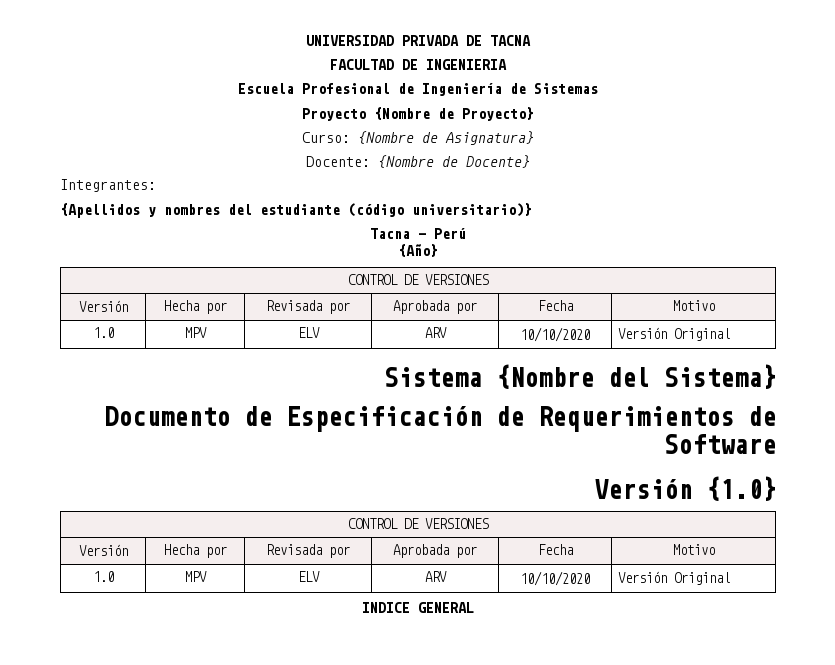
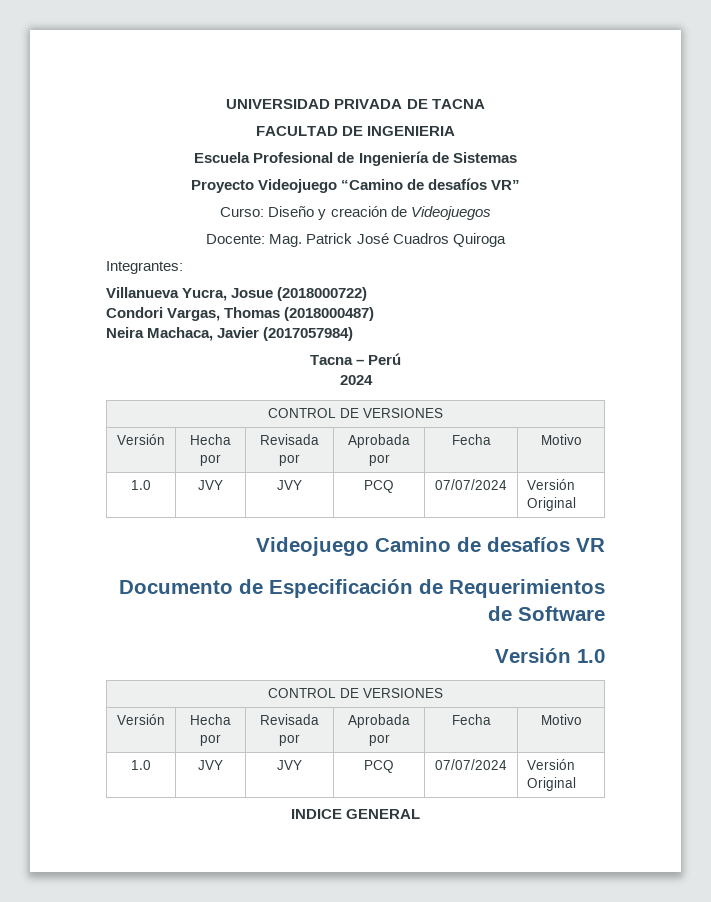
[374,107,534,121] [302,131,534,145] [306,155,530,168] [60,179,156,192] [60,203,532,218] {Nombre de Proyecto} // Curso: {Nombre de Asignatura} // Docente: {Nombre de Docente} // Integrantes: // {Apellidos y nombres del estudiante (código universitario)} -> [257,178,521,193] [220,206,491,220] [206,233,506,247] [106,261,183,274] [106,287,368,301] [106,307,375,321] [106,327,354,341] Videojuego “Camino de desafíos VR” // Curso: Diseño y creación de Videojuegos // Docente: Mag. Patrick José Cuadros Quiroga // Integrantes: // Villanueva Yucra, Josue (2018000722) // Condori Vargas, Thomas (2018000487) // Neira Machaca, Javier (2017057984)
[398,244,438,257] {Año} -> [339,375,373,385] 2024
[184,327,207,338] [297,327,320,338] [424,327,447,338] [520,327,590,342] [618,327,731,341] [384,364,776,389] MPV | ELV | ARV | 10/10/2020 | Versión Original // Sistema {Nombre del Sistema} -> [198,480,223,490] [277,480,302,490] [364,480,394,493] [435,479,508,490] [527,479,576,490] [527,497,577,511] [256,537,605,556] JVY | JVY | PCQ | 07/07/2024 | Versión Original // Videojuego Camino de desafíos VR
[706,476,776,501] {1.0} -> [577,649,605,663] 1.0
[184,571,207,582] [297,571,320,582] [424,571,447,582] [520,571,590,586] MPV | ELV | ARV | 10/10/2020 -> [198,760,223,770] [277,760,302,770] [364,760,394,773] [435,759,508,770] JVY | JVY | PCQ | 07/07/2024

